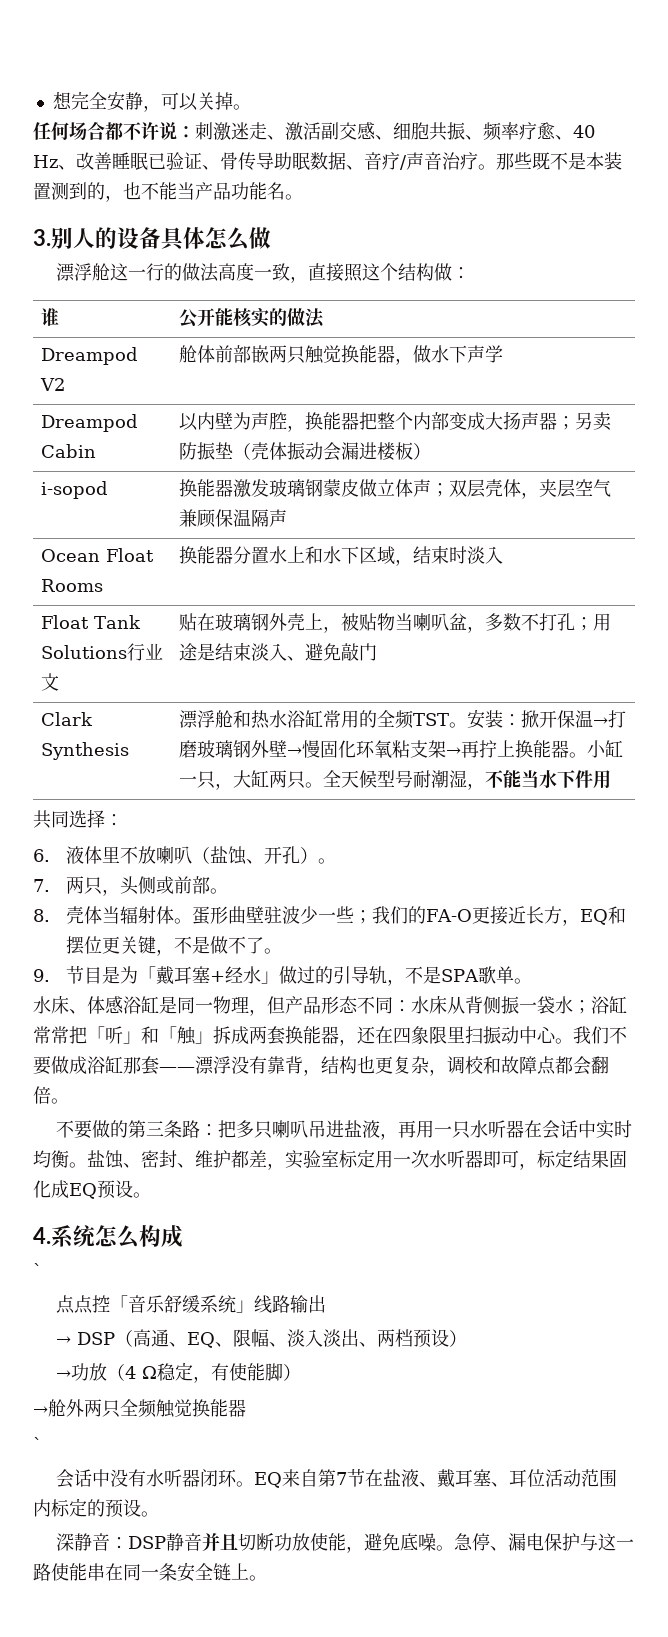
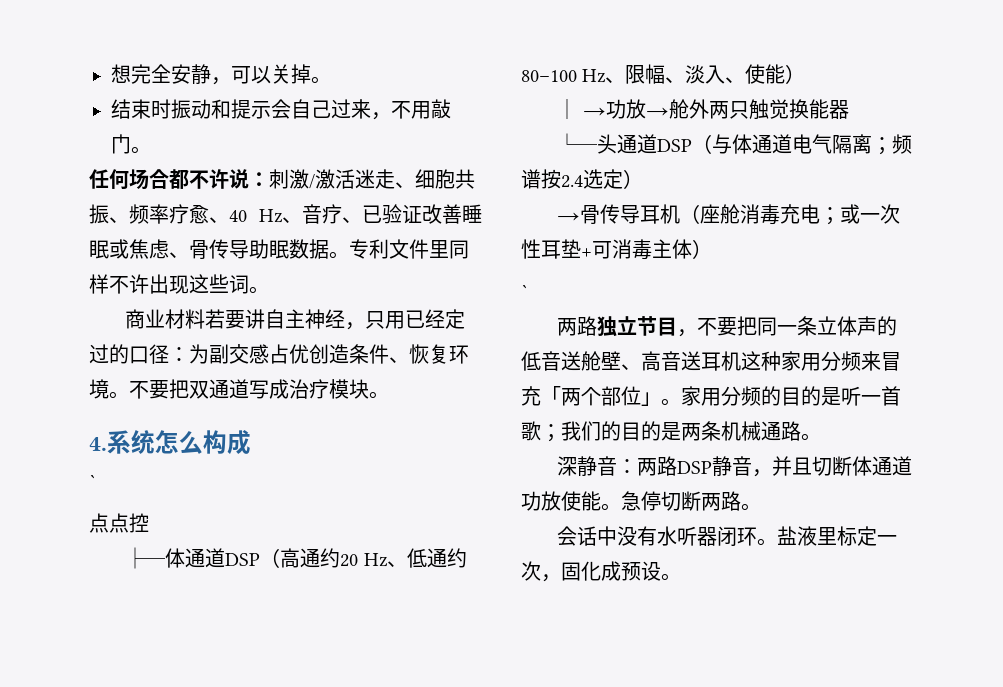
(251, 107) none -> [111,99,451,120] [111,134,151,154] // 结束时振动和提示会自己过来，不用敲门。
[231,122,376,141] 迷走、激活副交感 -> [309,169,395,189] /激活迷走
(76, 167) none -> [302,204,422,224] 音疗、已验证
[148,152,202,170] 已验证 -> [109,239,169,259] 或焦虑
[346,152,622,170] [33,182,303,202] [33,227,271,251] [56,263,471,283] [40,308,59,326] [178,308,325,328] [40,347,138,365] [39,378,65,391] [178,345,503,365] [40,414,138,432] [40,444,96,458] [178,411,611,432] [178,442,431,461] [40,481,108,499] [178,479,611,499] [178,509,287,528] [40,548,154,562] [40,579,103,592] [178,546,503,566] [40,615,141,629] [40,643,163,661] [40,673,59,691] [178,613,611,633] [178,643,377,661] [40,712,93,726] [40,742,129,760] [178,709,626,729] [178,740,623,758] [178,770,611,790] [33,809,123,829] [33,846,337,865] [33,876,229,896] [33,906,627,926] [66,936,283,956] [33,966,533,986] [33,995,627,1016] [33,1026,627,1046] [33,1056,609,1076] [33,1086,69,1104] [56,1120,633,1140] [33,1149,627,1170] [33,1180,133,1199] 、音疗/声音治疗。那些既不是本装置测到的，也不能当产品功能名。 // 3.别人的设备具体怎么做 // 漂浮舱这一行的做法高度一致，直接照这个结构做： // 谁 | 公开能核实的做法 // Dreampod V2 | 舱体前部嵌两只触觉换能器，做水下声学 // Dreampod Cabin | 以内壁为声腔，换能器把整个内部变成大扬声器；另卖防振垫（壳体振动会漏进楼板） // i-sopod | 换能器激发玻璃钢蒙皮做立体声；双层壳体，夹层空气兼顾保温隔声 // Ocean Float Rooms | 换能器分置水上和水下区域，结束时淡入 // Float Tank Solutions行业文 | 贴在玻璃钢外壳上，被贴物当喇叭盆，多数不打孔；用途是结束淡入、避免敲门 // Clark Synthesis | 漂浮舱和热水浴缸常用的全频TST。安装：掀开保温→打磨玻璃钢外壁→慢固化环氧粘支架→再拧上换能器。小缸一只，大缸两只。全天候型号耐潮湿，不能当水下件用 // 共同选择： // 6.液体里不放喇叭（盐蚀、开孔）。 // 7.两只，头侧或前部。 // 8.壳体当辐射体。蛋形曲壁驻波少一些；我们的FA-O更接近长方，EQ和摆位更关键，不是做不了。 // 9.节目是为「戴耳塞+经水」做过的引导轨，不是SPA歌单。 // 水床、体感浴缸是同一物理，但产品形态不同：水床从背侧振一袋水；浴缸常常把「听」和「触」拆成两套换能器，还在四象限里扫振动中心。我们不要做成浴缸那套——漂浮没有靠背，结构也更复杂，调校和故障点都会翻倍。 // 不要做的第三条路：把多只喇叭吊进盐液，再用一只水听器在会话中实时均衡。盐蚀、密封、维护都差，实验室标定用一次水听器即可，标定结果固化成EQ预设 -> [329,239,469,259] [89,274,269,294] [125,309,466,330] [89,344,469,364] [89,379,369,399] 。专利文件里同样不许出现这些词。 // 商业材料若要讲自主神经，只用已经定过的口径：为副交感占优创造条件、恢复环境。不要把双通道写成治疗模块
[110,1295,327,1314] [56,1329,468,1348] 「音乐舒缓系统」线路输出 // → DSP（高通、EQ、限幅、淡入淡出、两档预设） // -> [125,547,467,569] [521,64,806,84] [557,99,578,120] // ├─体通道DSP（高通约20 Hz、低通约80–100 Hz、限幅、淡入、使能） // │
[107,1362,302,1383] （4 Ω稳定，有使能脚） // -> (646, 109) none
[120,1399,157,1418] 全频 -> (749, 110) none
[33,1437,42,1451] ` -> [557,133,913,155] [521,169,643,189] [557,204,901,225] [521,239,712,260] [521,284,529,299] [557,316,898,337] [521,351,901,371] [521,386,901,406] [521,421,821,442] [557,456,913,477] [521,491,761,511] └─头通道DSP（与体通道电气隔离；频谱按2.4选定） // →骨传导耳机（座舱消毒充电；或一次性耳垫+可消毒主体） // ` // 两路独立节目，不要把同一条立体声的低音送舱壁、高音送耳机这种家用分频来冒充「两个部位」。家用分频的目的是听一首歌；我们的目的是两条机械通路。 // 深静音：两路DSP静音，并且切断体通道功放使能。急停切断两路。
[254,1469,618,1488] [33,1498,159,1518] [56,1533,635,1553] [33,1562,249,1582] EQ来自第7节在盐液、戴耳塞、耳位活动范围内标定的预设。 // 深静音：DSP静音并且切断功放使能，避免底噪。急停、漏电保护与这一路使能串在同一条安全链上 -> [777,526,898,546] [521,561,661,582] 盐液里标定一次，固化成预设

